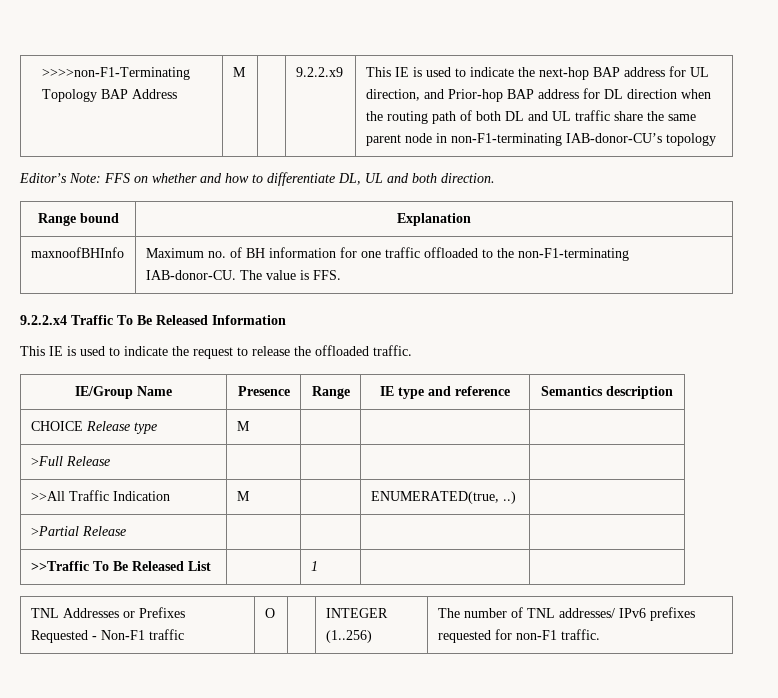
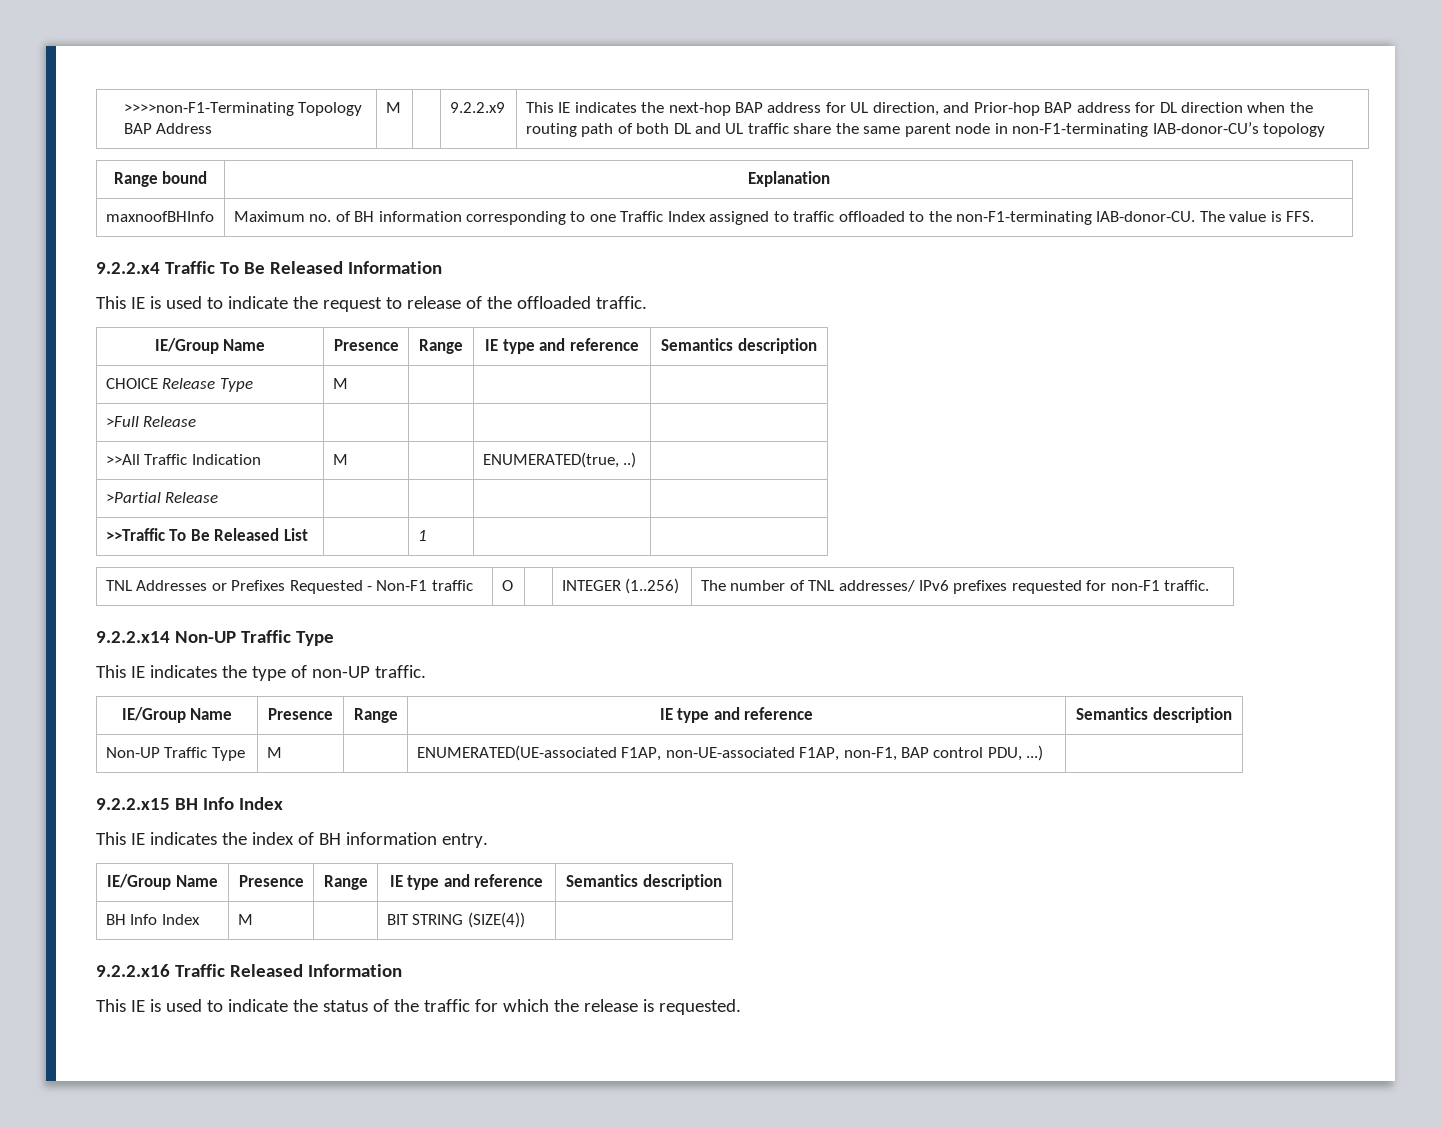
[412,67,514,77] is used to indicate -> [574,102,637,113] indicates
[19,172,495,186] // Editor’s Note: FFS on whether and how to differentiate DL, UL and both direction. -> (1325, 130) none
[339,247,381,258] for one -> [465,211,789,225] corresponding to one Traffic Index assigned to
(290, 351) none -> [465,296,482,309] of
[133,422,157,434] type -> [219,378,253,392] Type
(600, 634) none -> [96,630,334,646] [96,665,426,681] [121,707,233,723] [268,708,333,720] [353,708,398,723] [659,707,814,723] [1076,707,1232,723] [105,747,245,761] [266,747,282,758] [416,745,1044,761] [96,797,283,810] [96,832,488,848] [107,874,218,890] [238,875,304,887] [323,875,368,890] [389,874,544,890] [566,874,722,890] [105,914,200,925] [237,914,253,925] [386,912,525,928] [96,964,402,977] [96,999,741,1015] // 9.2.2.x14 Non-UP Traffic Type // This IE indicates the type of non-UP traffic. // IE/Group Name | Presence | Range | IE type and reference | Semantics description // Non-UP Traffic Type | M | | ENUMERATED(UE-associated F1AP, non-UE-associated F1AP, non-F1, BAP control PDU, ...) | // 9.2.2.x15 BH Info Index // This IE indicates the index of BH information entry. // IE/Group Name | Presence | Range | IE type and reference | Semantics description // BH Info Index | M | | BIT STRING (SIZE(4)) | // 9.2.2.x16 Traffic Released Information // This IE is used to indicate the status of the traffic for which the release is requested.

